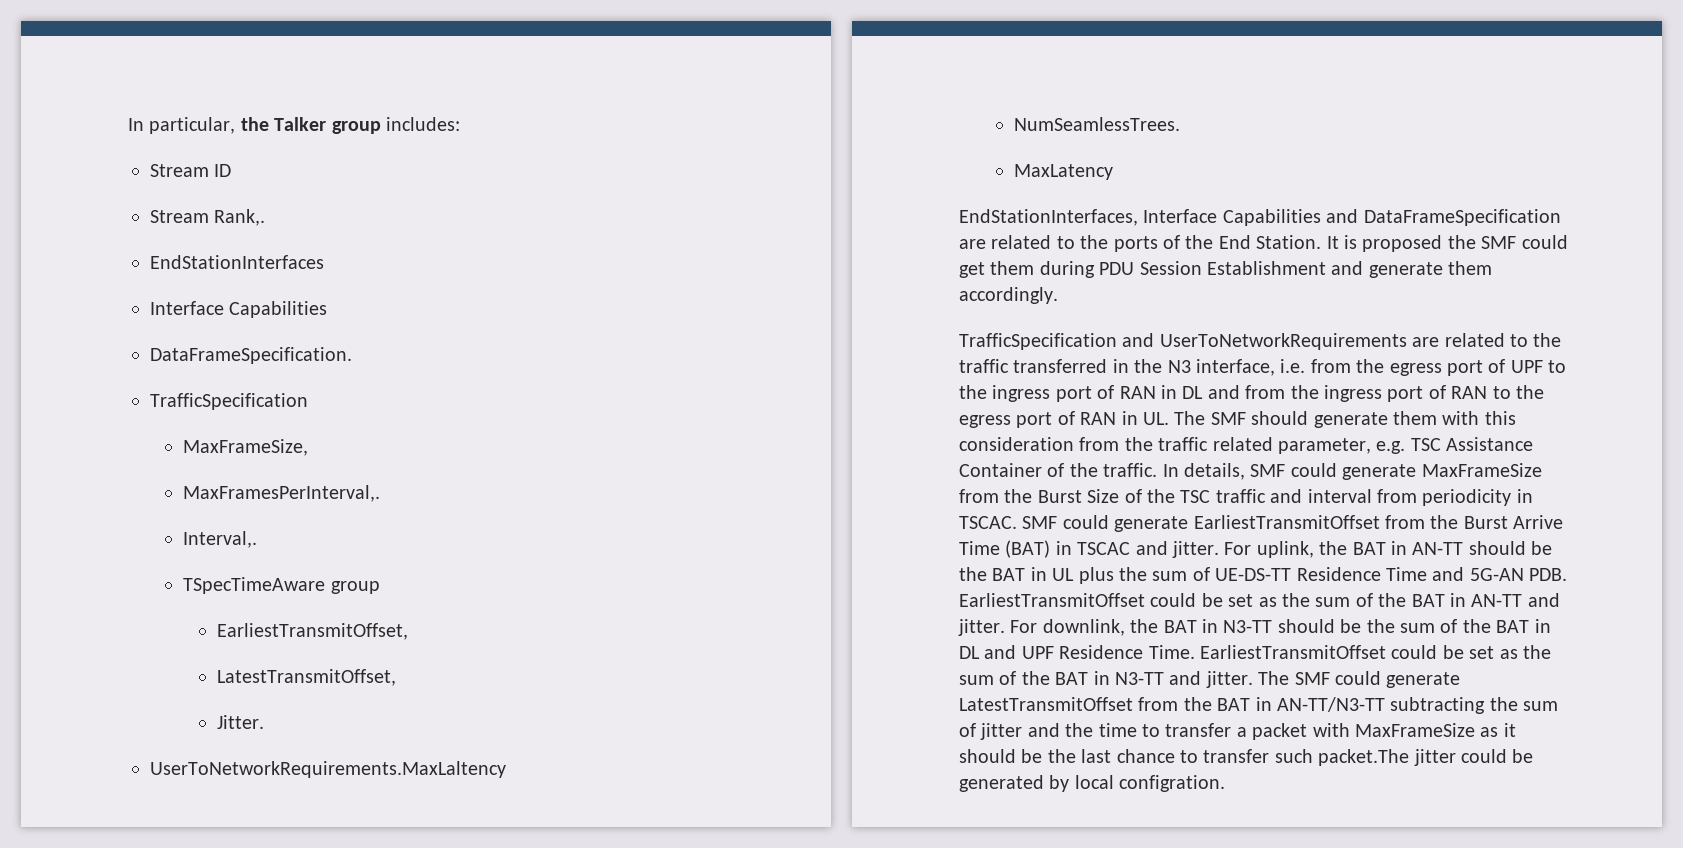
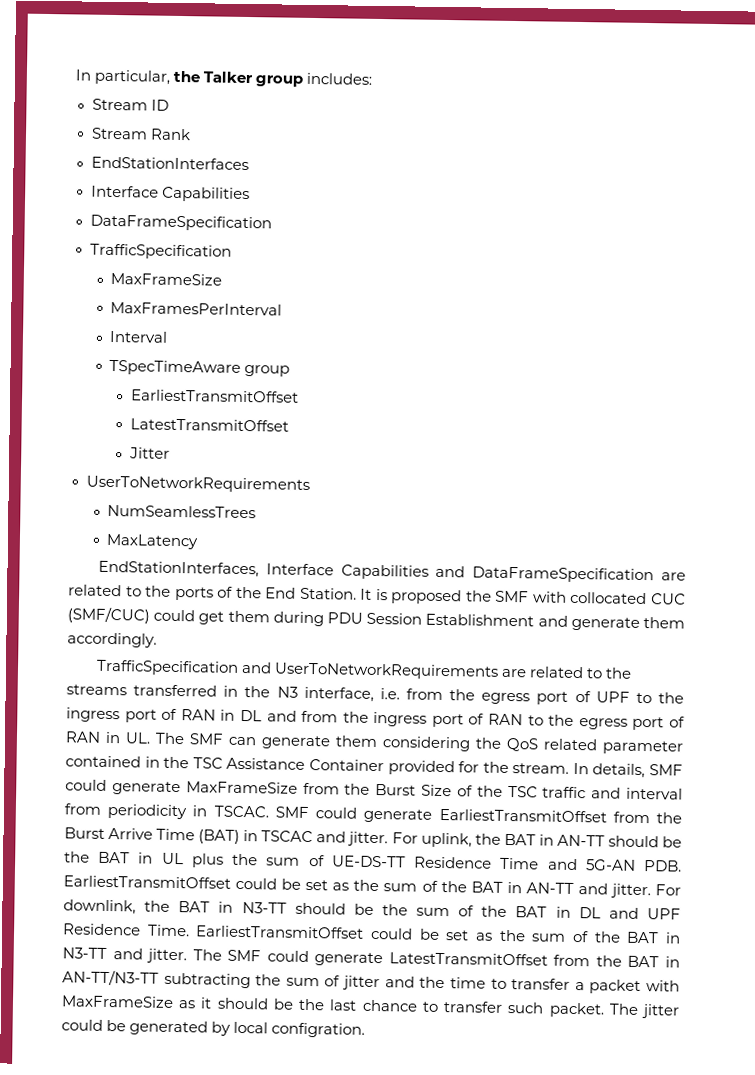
[214,209,266,226] Rank,. -> [149,128,191,141] Rank
[150,347,352,364] DataFrameSpecification. -> [89,214,272,232] DataFrameSpecification
[183,439,309,456] [183,485,381,502] [183,531,258,548] MaxFrameSize, // MaxFramesPerInterval,. // Interval,. -> [110,272,223,286] [110,301,283,316] [109,330,169,343] MaxFrameSize // MaxFramesPerInterval // Interval
[216,623,408,640] [216,669,396,686] [216,715,264,729] [150,761,506,778] [1014,117,1181,131] EarliestTransmitOffset, // LatestTransmitOffset, // Jitter. // UserToNetworkRequirements.MaxLaltency // NumSeamlessTrees. -> [130,389,299,403] [129,418,289,432] [128,447,170,459] [85,475,310,493] [107,504,257,519] EarliestTransmitOffset // LatestTransmitOffset // Jitter // UserToNetworkRequirements // NumSeamlessTrees
(1517, 242) none -> [532,591,687,605] [67,606,150,624] with collocated CUC (SMF/CUC)
[959,359,1009,373] traffic -> [66,684,127,696] streams
[1251,411,1516,428] [959,437,1534,454] [959,463,1158,477] should generate them with this consideration from the traffic related parameter, e.g. TSC Assistance Container of the traffic. -> [228,735,683,755] [65,755,570,776] can generate them considering the QoS related parameter contained in the TSC Assistance Container provided for the stream.
[1318,749,1410,766] packet.The -> [548,1002,639,1018] packet. The

